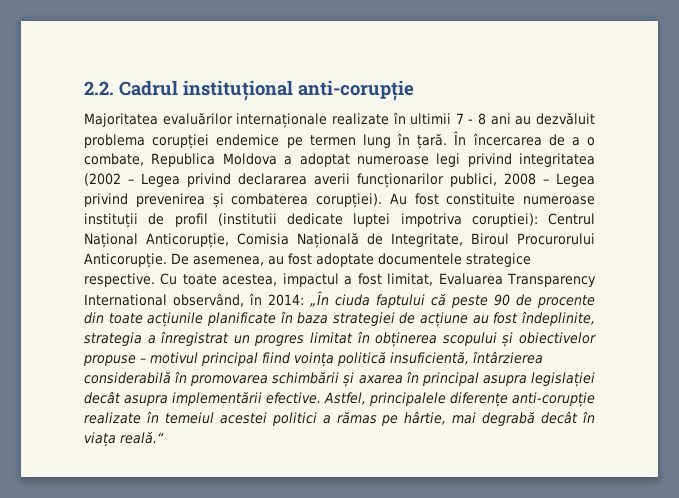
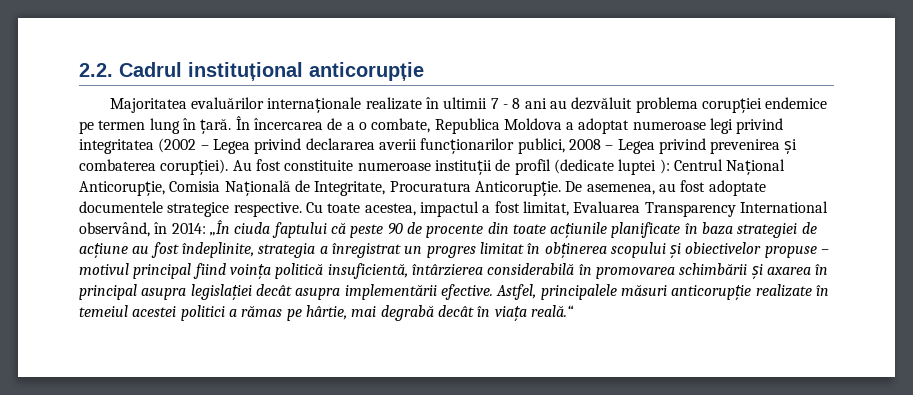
[298,80,414,101] anti-corupție -> [309,62,424,81] anticorupție
[217,213,538,227] (institutii dedicate luptei impotriva coruptiei): -> [553,159,670,175] (dedicate luptei ):
[471,233,595,245] Biroul Procurorului -> [389,181,471,192] Procuratura
[450,392,595,407] diferențe anti-corupție -> [620,284,752,300] măsuri anticorupție

